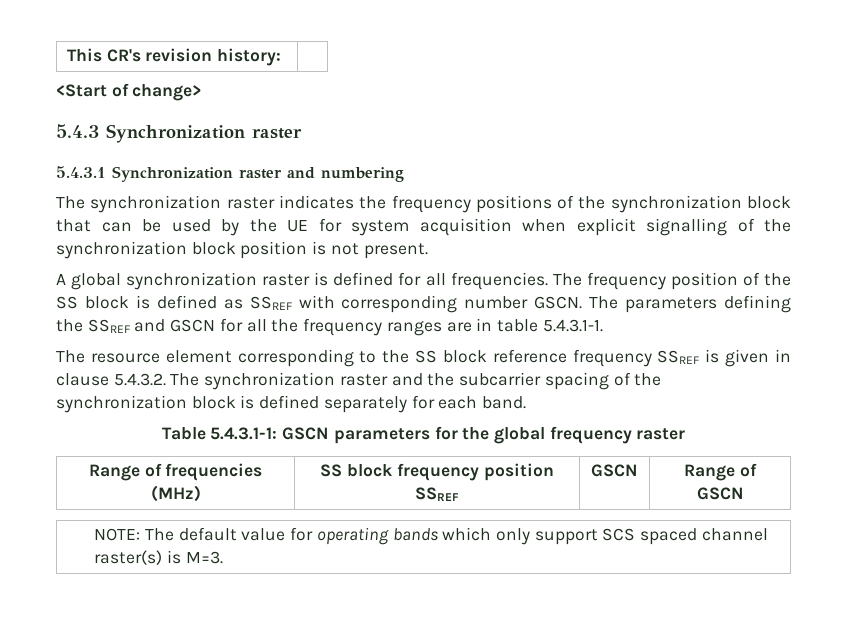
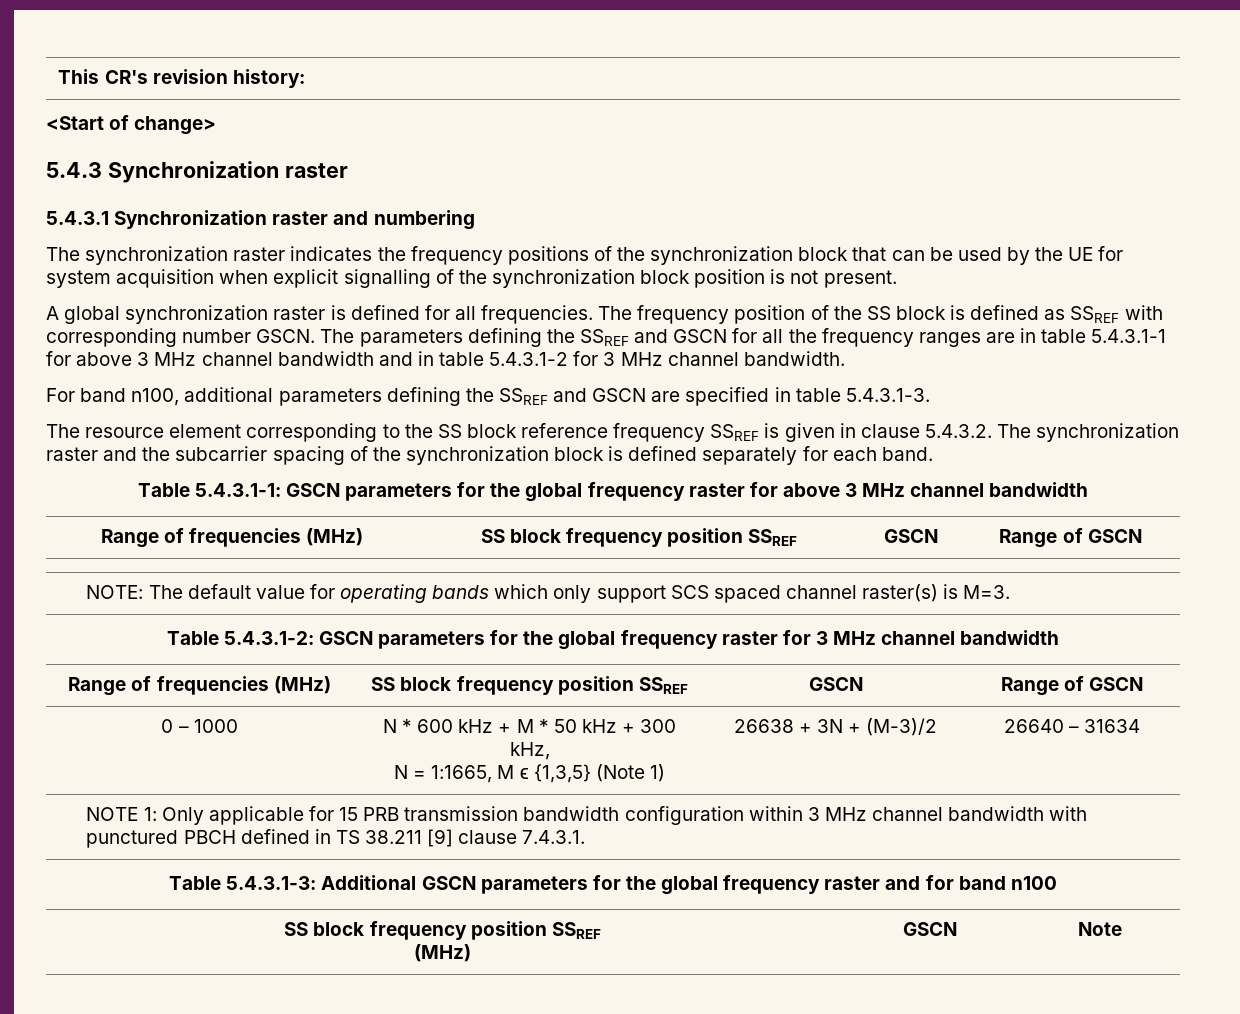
[542,319,603,332] 5.4.3.1-1. -> [1091,329,1167,343] [46,351,845,366] [46,387,930,406] 5.4.3.1-1 for above 3 MHz channel bandwidth and in table 5.4.3.1-2 for 3 MHz channel bandwidth. // For band n100, additional parameters defining the SSREF and GSCN are specified in table 5.4.3.1-3.
(686, 434) none -> [749,482,1089,497] for above 3 MHz channel bandwidth
(223, 557) none -> [166,630,1060,650] [68,676,331,696] [371,676,688,695] [808,677,863,691] [1000,676,1144,696] [161,719,238,733] [382,719,677,733] [509,742,550,760] [394,764,665,783] [733,718,938,736] [1003,719,1141,733] [86,806,1088,825] [86,829,586,848] [169,875,1057,895] [284,921,601,940] [414,944,471,962] [902,922,957,936] [1078,922,1122,936] // Table 5.4.3.1-2: GSCN parameters for the global frequency raster for 3 MHz channel bandwidth // Range of frequencies (MHz) | SS block frequency position SSREF | GSCN | Range of GSCN // 0 – 1000 | N * 600 kHz + M * 50 kHz + 300 kHz, // N = 1:1665, M ϵ {1,3,5} (Note 1) | 26638 + 3N + (M-3)/2 | 26640 – 31634 // NOTE 1: Only applicable for 15 PRB transmission bandwidth configuration within 3 MHz channel bandwidth with punctured PBCH defined in TS 38.211 [9] clause 7.4.3.1. // Table 5.4.3.1-3: Additional GSCN parameters for the global frequency raster and for band n100 // SS block frequency position SSREF // (MHz) | GSCN | Note

